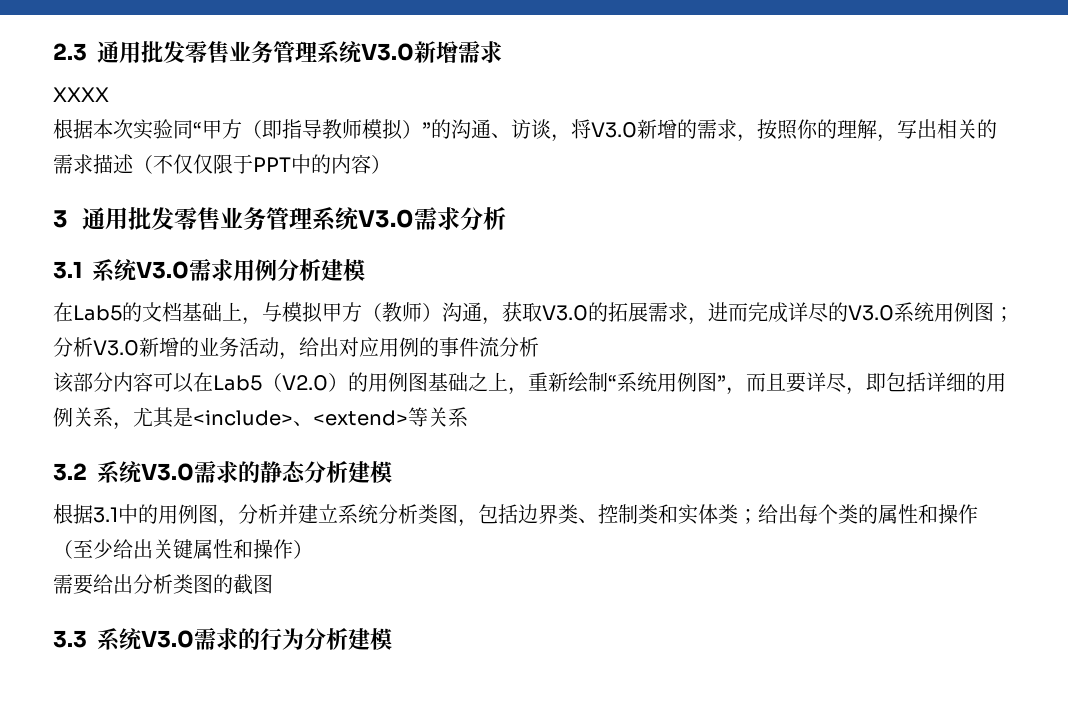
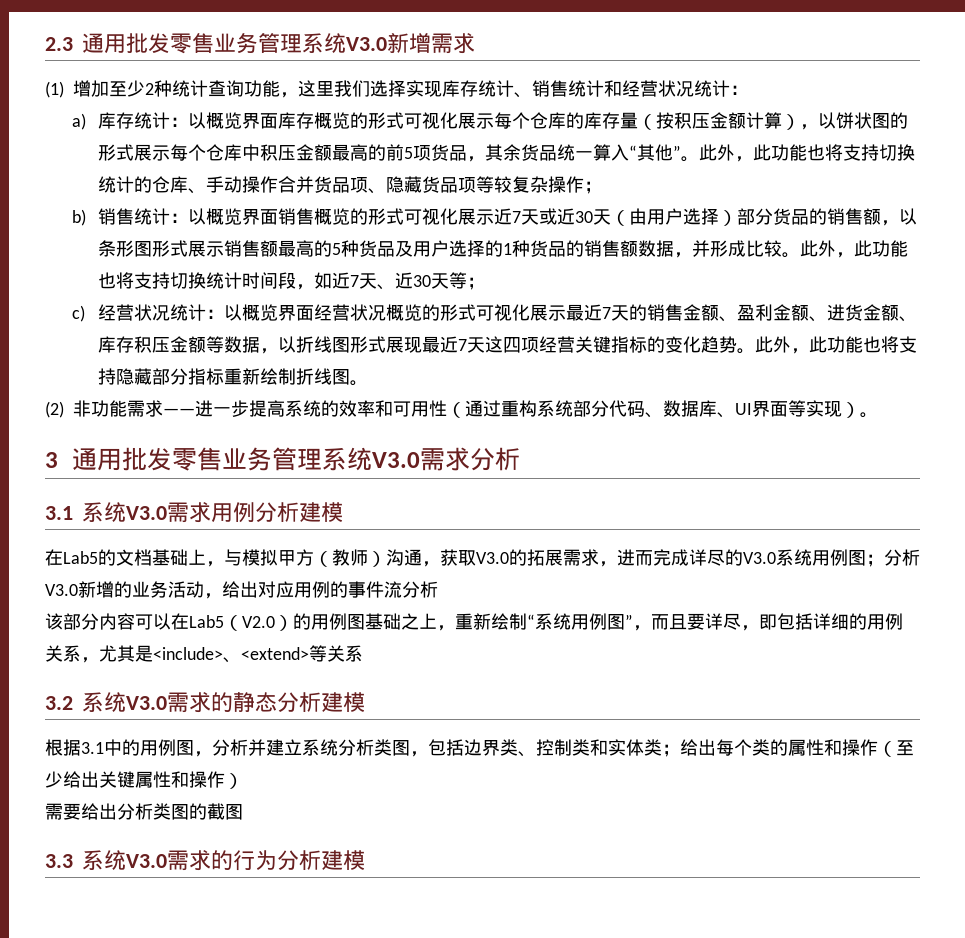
[53,87,109,102] [53,119,997,142] [53,154,391,174] XXXX // 根据本次实验同“甲方（即指导教师模拟）”的沟通、访谈，将V3.0新增的需求，按照你的理解，写出相关的需求描述（不仅仅限于PPT中的内容） -> [45,80,748,98] [71,112,909,130] [98,144,916,162] [98,176,603,194] [71,208,918,226] [98,240,909,258] [98,272,486,290] [71,304,918,322] [98,336,918,354] [98,368,369,386] [45,400,878,418] (1)增加至少2种统计查询功能，这里我们选择实现库存统计、销售统计和经营状况统计： // a)库存统计：以概览界面库存概览的形式可视化展示每个仓库的库存量（按积压金额计算），以饼状图的形式展示每个仓库中积压金额最高的前5项货品，其余货品统一算入“其他”。此外，此功能也将支持切换统计的仓库、手动操作合并货品项、隐藏货品项等较复杂操作； // b)销售统计：以概览界面销售概览的形式可视化展示近7天或近30天（由用户选择）部分货品的销售额，以条形图形式展示销售额最高的5种货品及用户选择的1种货品的销售额数据，并形成比较。此外，此功能也将支持切换统计时间段，如近7天、近30天等； // c)经营状况统计：以概览界面经营状况概览的形式可视化展示最近7天的销售金额、盈利金额、进货金额、库存积压金额等数据，以折线图形式展现最近7天这四项经营关键指标的变化趋势。此外，此功能也将支持隐藏部分指标重新绘制折线图。 // (2)非功能需求——进一步提高系统的效率和可用性（通过重构系统部分代码、数据库、UI界面等实现）。

